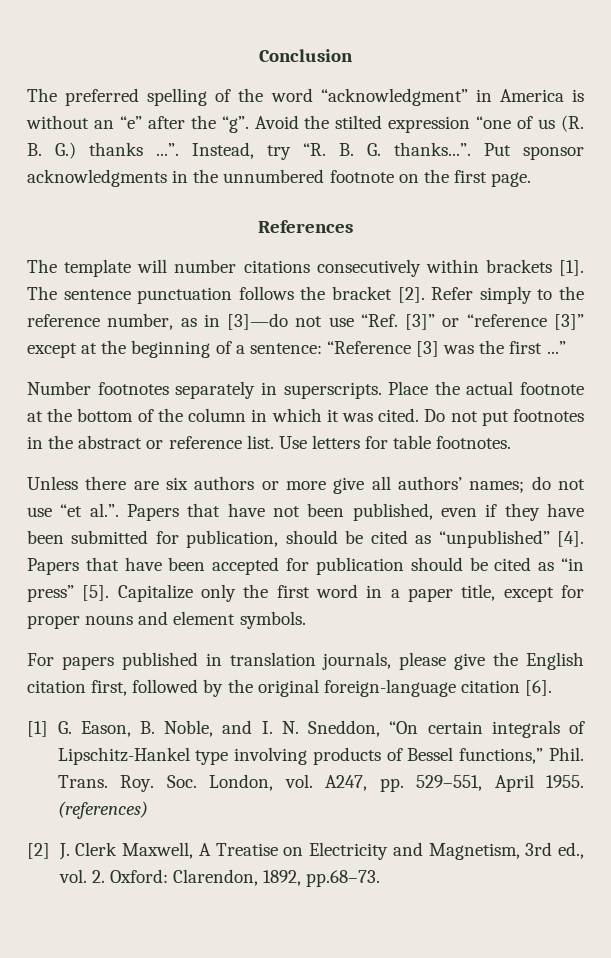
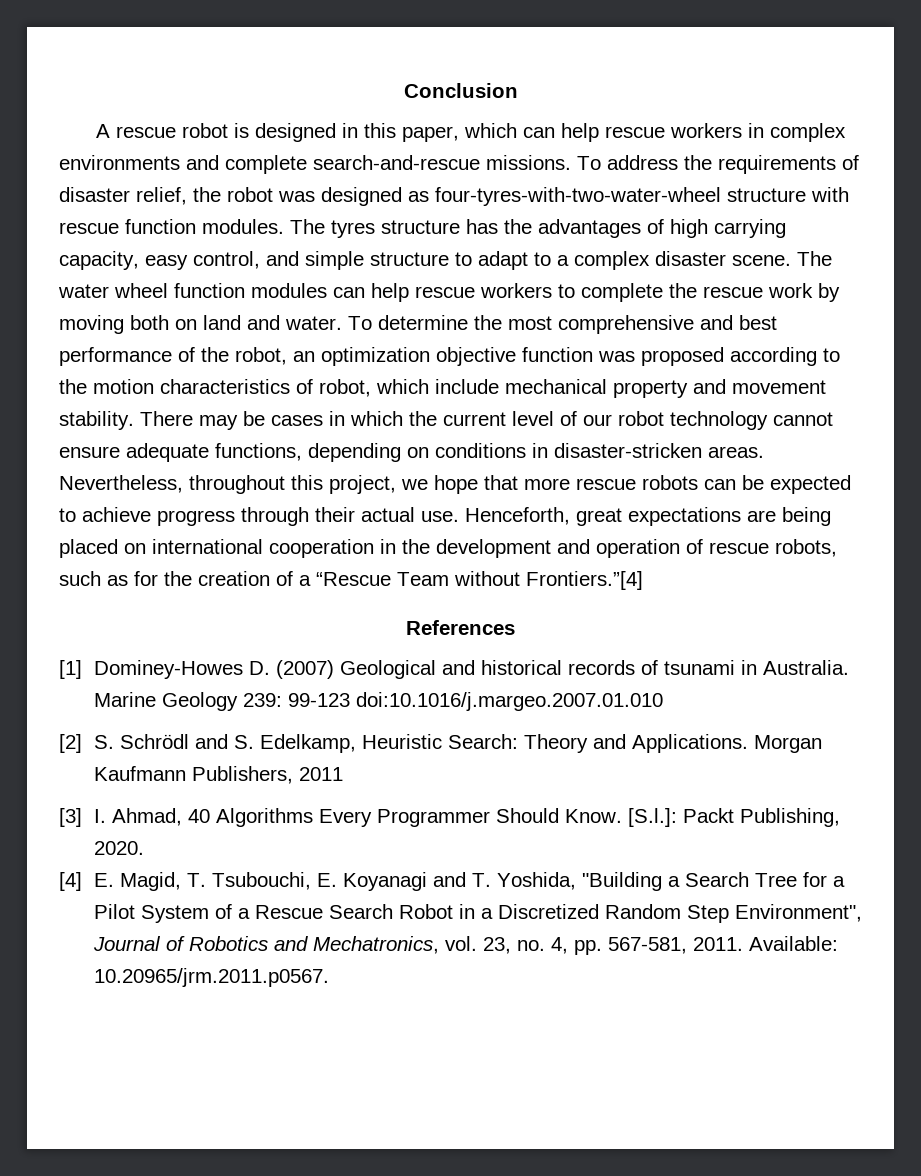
[27,88,584,106] [26,115,584,133] [27,142,584,160] [27,169,532,187] [258,220,353,233] [27,259,584,277] [27,286,585,304] [27,313,584,330] [27,340,566,358] [27,381,584,399] [27,408,584,426] [27,435,512,449] [27,476,585,494] [27,503,584,521] [27,530,585,548] [27,557,584,575] [27,584,584,602] [27,611,306,629] [27,652,585,670] [27,679,553,697] [27,720,585,738] [57,747,584,765] [57,774,584,792] [57,801,148,819] [27,842,584,860] [58,869,381,887] The preferred spelling of the word “acknowledgment” in America is without an “e” after the “g”. Avoid the stilted expression “one of us (R. B. G.) thanks ...”. Instead, try “R. B. G. thanks...”. Put sponsor acknowledgments in the unnumbered footnote on the first page. // References // The template will number citations consecutively within brackets [1]. The sentence punctuation follows the bracket [2]. Refer simply to the reference number, as in [3]—do not use “Ref. [3]” or “reference [3]” except at the beginning of a sentence: “Reference [3] was the first ...” // Number footnotes separately in superscripts. Place the actual footnote at the bottom of the column in which it was cited. Do not put footnotes in the abstract or reference list. Use letters for table footnotes. // Unless there are six authors or more give all authors’ names; do not use “et al.”. Papers that have not been published, even if they have been submitted for publication, should be cited as “unpublished” [4]. Papers that have been accepted for publication should be cited as “in press” [5]. Capitalize only the first word in a paper title, except for proper nouns and element symbols. // For papers published in translation journals, please give the English citation first, followed by the original foreign-language citation [6]. // [1] G. Eason, B. Noble, and I. N. Sneddon, “On certain integrals of Lipschitz-Hankel type involving products of Bessel functions,” Phil. Trans. Roy. Soc. London, vol. A247, pp. 529–551, April 1955. (references) // [2] J. Clerk Maxwell, A Treatise on Electricity and Magnetism, 3rd ed., vol. 2. Oxford: Clarendon, 1892, pp.68–73. -> [95,123,846,142] [59,155,859,174] [59,187,849,206] [59,219,786,238] [59,251,832,270] [58,283,840,302] [59,315,777,334] [59,347,840,366] [59,379,826,398] [59,411,833,430] [59,443,764,462] [59,475,851,494] [59,507,831,526] [59,539,837,558] [59,571,643,590] [406,620,515,635] [59,660,849,679] [93,692,663,711] [59,734,822,753] [93,766,343,784] [59,808,840,827] [93,841,144,855] [59,872,845,891] [93,904,862,923] [92,936,838,955] [93,968,329,987] A rescue robot is designed in this paper, which can help rescue workers in complex environments and complete search-and-rescue missions. To address the requirements of disaster relief, the robot was designed as four-tyres-with-two-water-wheel structure with rescue function modules. The tyres structure has the advantages of high carrying capacity, easy control, and simple structure to adapt to a complex disaster scene. The water wheel function modules can help rescue workers to complete the rescue work by moving both on land and water. To determine the most comprehensive and best performance of the robot, an optimization objective function was proposed according to the motion characteristics of robot, which include mechanical property and movement stability. There may be cases in which the current level of our robot technology cannot ensure adequate functions, depending on conditions in disaster-stricken areas. Nevertheless, throughout this project, we hope that more rescue robots can be expected to achieve progress through their actual use. Henceforth, great expectations are being placed on international cooperation in the development and operation of rescue robots, such as for the creation of a “Rescue Team without Frontiers.”[4] // References // [1] Dominey-Howes D. (2007) Geological and historical records of tsunami in Australia. Marine Geology 239: 99-123 doi:10.1016/j.margeo.2007.01.010 // [2] S. Schrödl and S. Edelkamp, Heuristic Search: Theory and Applications. Morgan Kaufmann Publishers, 2011 // [3] I. Ahmad, 40 Algorithms Every Programmer Should Know. [S.l.]: Packt Publishing, 2020. // [4] E. Magid, T. Tsubouchi, E. Koyanagi and T. Yoshida, "Building a Search Tree for a Pilot System of a Rescue Search Robot in a Discretized Random Step Environment", Journal of Robotics and Mechatronics, vol. 23, no. 4, pp. 567-581, 2011. Available: 10.20965/jrm.2011.p0567.

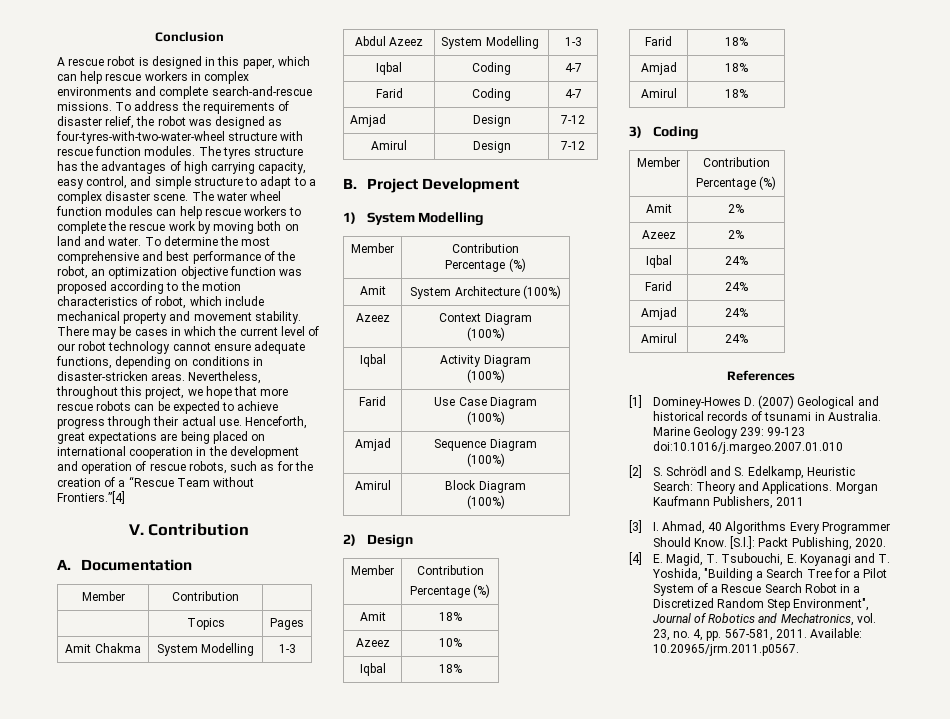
(643, 580) none -> [128,523,250,536] [57,559,192,571] [81,591,125,601] [172,591,239,601] [186,618,225,630] [270,618,304,630] [65,643,141,653] [156,643,255,656] [278,644,296,653] [354,36,424,46] [441,36,539,49] [564,37,582,46] [376,62,402,75] [472,62,511,75] [564,63,582,72] [375,88,403,98] [472,88,511,101] [564,89,582,98] [350,114,387,127] [472,115,511,127] [561,115,585,124] [371,140,407,150] [472,141,511,153] [561,141,585,150] [343,178,519,193] [343,212,485,226] [351,243,394,253] [452,243,519,253] [445,258,526,272] [359,286,386,295] [410,285,561,299] [355,313,390,322] [439,313,532,325] [466,327,505,341] [359,354,386,367] [440,355,531,367] [466,369,505,383] [359,396,386,406] [434,397,537,409] [466,411,505,425] [354,438,391,451] [434,439,537,451] [466,453,505,467] [354,480,391,490] [445,480,526,493] [466,495,505,509] [343,534,413,548] [351,565,394,575] [416,565,484,575] [409,584,491,598] [359,612,386,621] [438,612,462,621] [355,638,390,647] [438,638,462,647] [359,663,386,676] [438,664,462,673] [645,36,672,46] [724,37,748,46] [640,62,677,75] [724,63,748,72] [640,88,677,98] [724,89,748,98] [629,126,699,140] [637,157,680,167] [702,157,770,167] [695,176,777,190] [645,204,672,213] [728,204,744,213] [641,230,676,239] [728,230,744,239] [645,255,672,268] [724,256,748,265] [645,281,672,291] [724,282,748,291] [640,307,677,320] [724,308,748,317] [640,333,677,343] [724,334,748,343] // V. Contribution // A. Documentation // Member | Contribution | // | Topics | Pages // Amit Chakma | System Modelling | 1-3 // Abdul Azeez | System Modelling | 1-3 // Iqbal | Coding | 4-7 // Farid | Coding | 4-7 // Amjad | Design | 7-12 // Amirul | Design | 7-12 // B. Project Development // 1) System Modelling // Member | Contribution // Percentage (%) // Amit | System Architecture (100%) // Azeez | Context Diagram // (100%) // Iqbal | Activity Diagram // (100%) // Farid | Use Case Diagram // (100%) // Amjad | Sequence Diagram // (100%) // Amirul | Block Diagram // (100%) // 2) Design // Member | Contribution // Percentage (%) // Amit | 18% // Azeez | 10% // Iqbal | 18% // Farid | 18% // Amjad | 18% // Amirul | 18% // 3) Coding // Member | Contribution // Percentage (%) // Amit | 2% // Azeez | 2% // Iqbal | 24% // Farid | 24% // Amjad | 24% // Amirul | 24%

